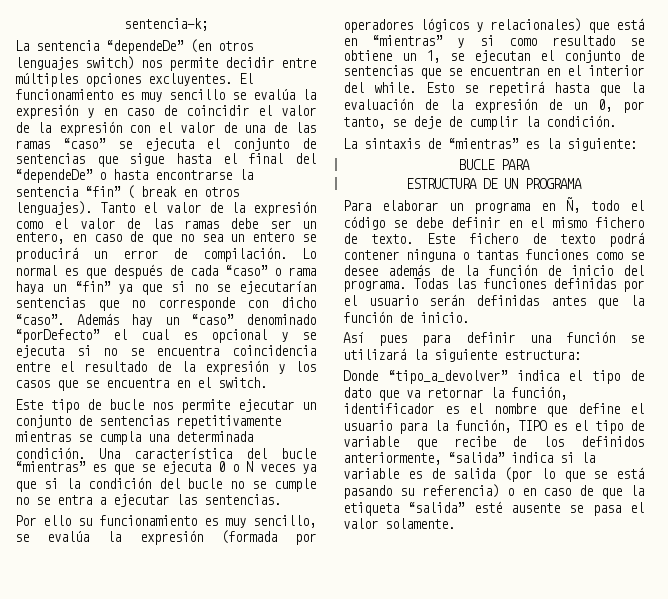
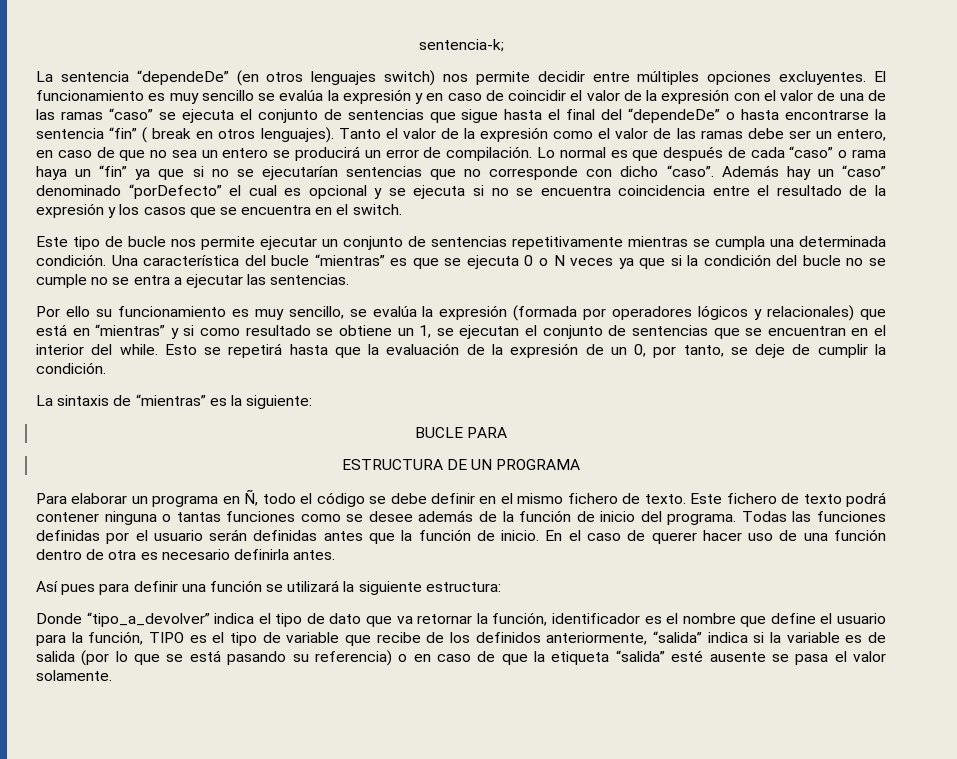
(469, 317) none -> [545,529,887,544] [36,549,336,560] En el caso de querer hacer uso de una función dentro de otra es necesario definirla antes.

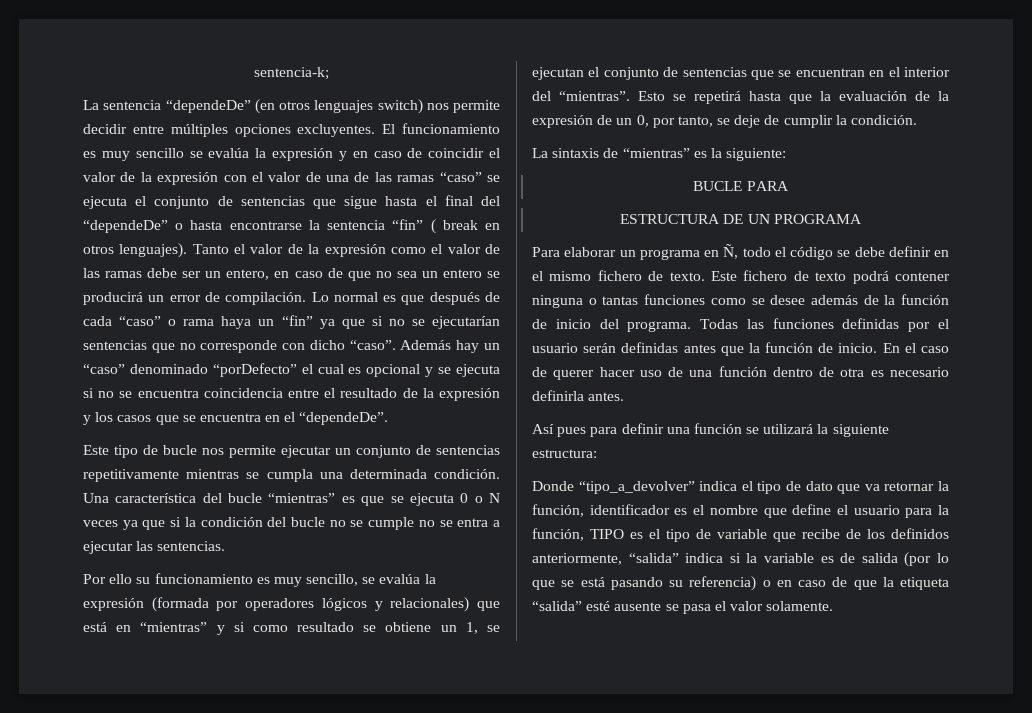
[352,204,402,215] switch. -> [299,412,389,425] “dependeDe”.
[119,344,158,355] while. -> [559,91,630,101] “mientras”.

